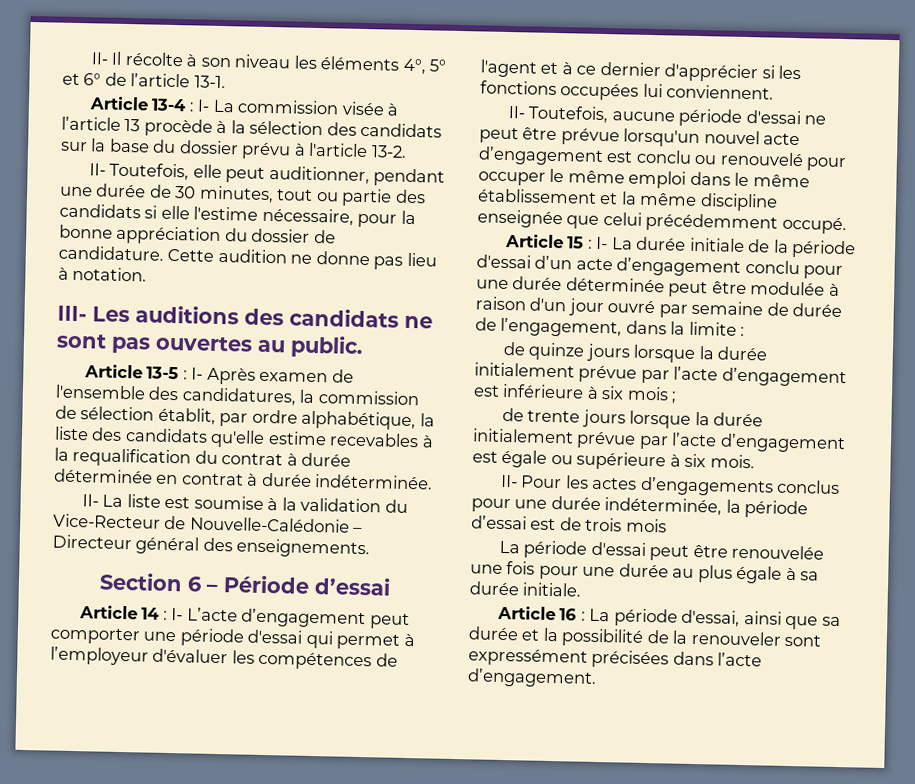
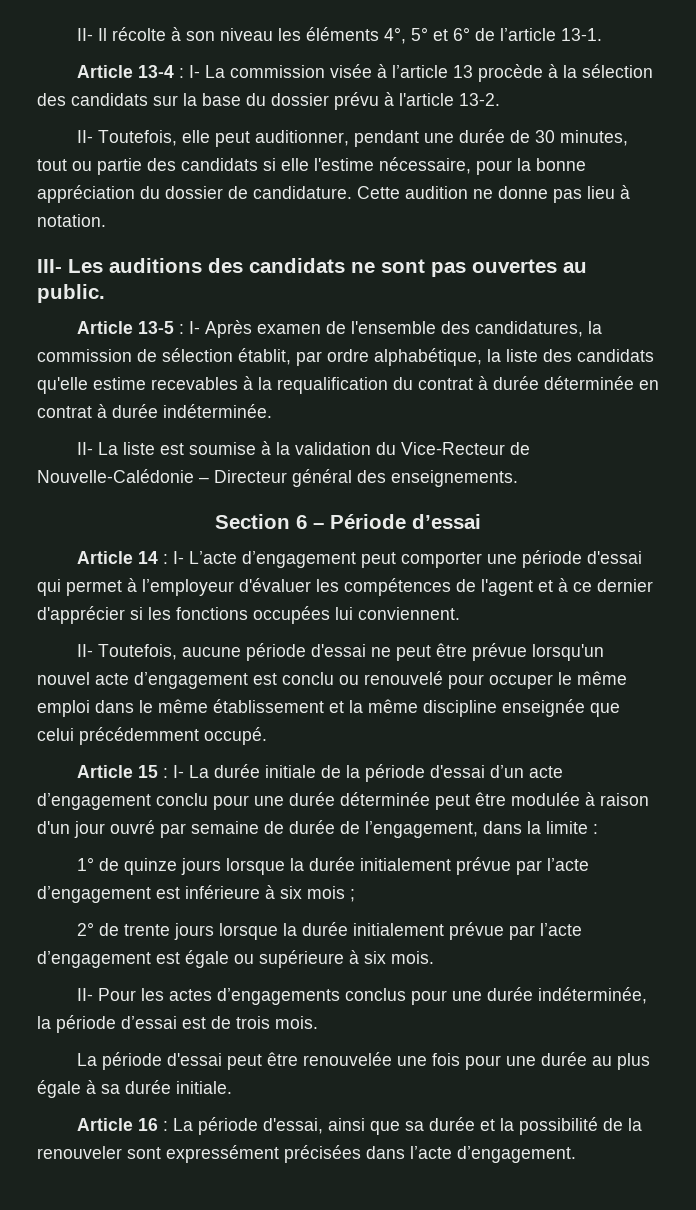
(746, 331) none -> [76,857,94,871] 1°
(678, 397) none -> [76,922,94,936] 2°
[625,518,667,533] mois -> [275,1016,318,1029] mois.

